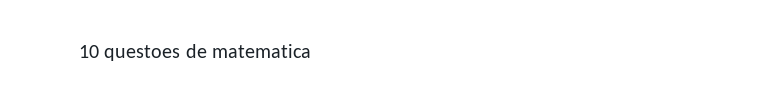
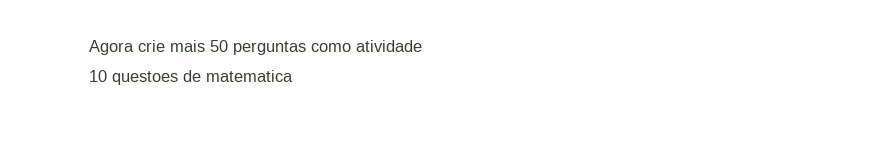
(79, 51) none -> [89,40,422,55] Agora crie mais 50 perguntas como atividade //

